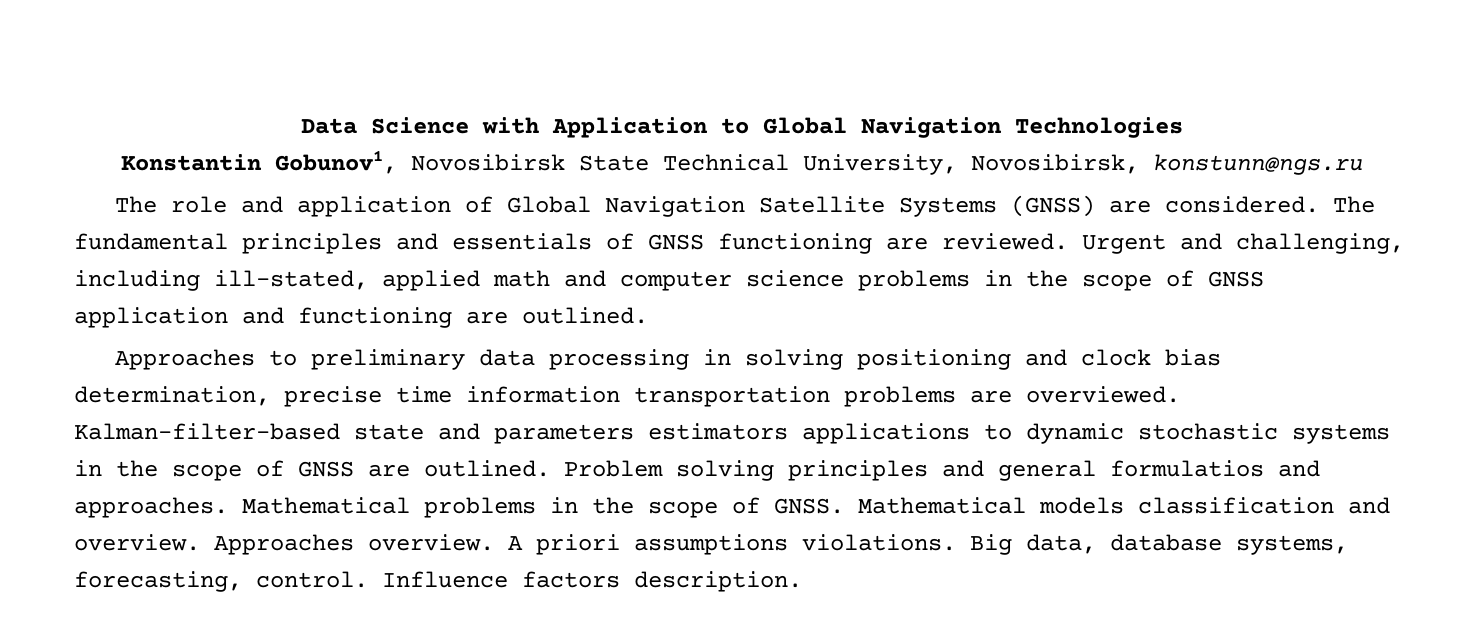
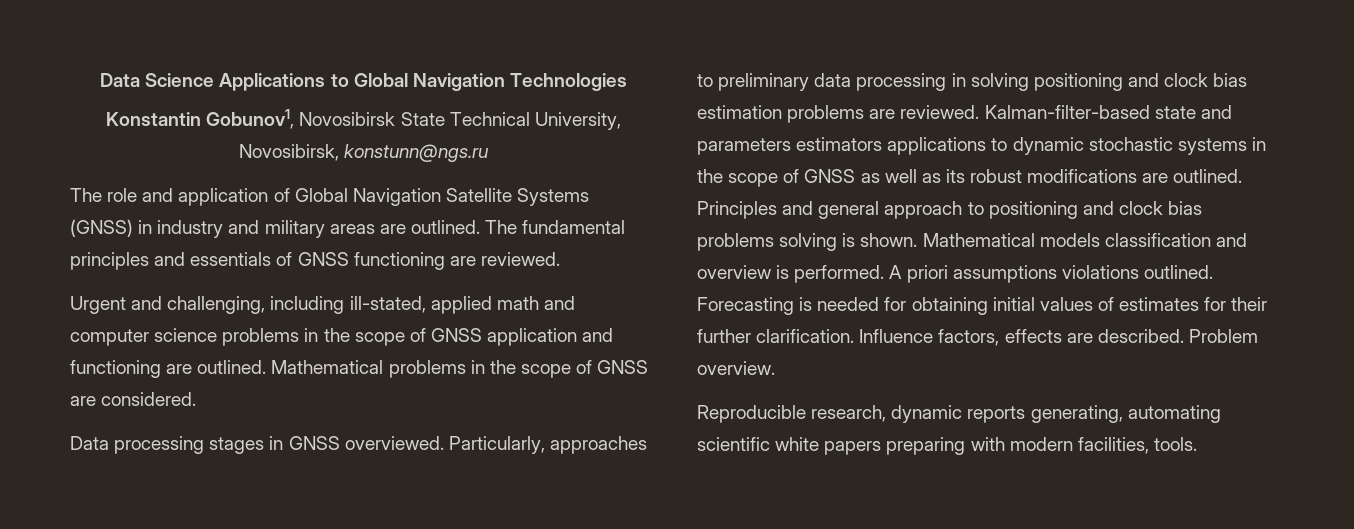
[482,117,708,138] with Application -> [219,73,326,91] Applications
[1109,196,1320,213] are considered. -> [138,220,480,238] in industry and military areas are outlined.
(1068, 241) none -> (560, 259) //
[115,349,256,370] // Approaches -> [271,360,649,378] [70,392,197,406] [70,436,647,454] Mathematical problems in the scope of GNSS are considered. // Data processing stages in GNSS overviewed. Particularly, approaches
[74,386,830,407] determination, precise time information transportation -> [697,105,782,119] estimation
[1026,386,1180,403] overviewed. -> [900,105,980,119] reviewed.
[368,460,1320,481] [74,497,1390,518] [74,534,1348,555] [74,571,802,592] are outlined. Problem solving principles and general formulatios and approaches. Mathematical problems in the scope of GNSS. Mathematical models classification and overview. Approaches overview. A priori assumptions violations. Big data, database systems, forecasting, control. Influence factors description. -> [860,169,1243,183] [697,201,1203,219] [697,233,1247,251] [697,265,1213,283] [697,297,1268,315] [697,329,1258,346] [697,361,775,375] [697,405,1221,423] [697,437,1197,455] as well as its robust modifications are outlined. Principles and general approach to positioning and clock bias problems solving is shown. Mathematical models classification and overview is performed. A priori assumptions violations outlined. Forecasting is needed for obtaining initial values of estimates for their further clarification. Influence factors, effects are described. Problem overview. // Reproducible research, dynamic reports generating, automating scientific white papers preparing with modern facilities, tools.

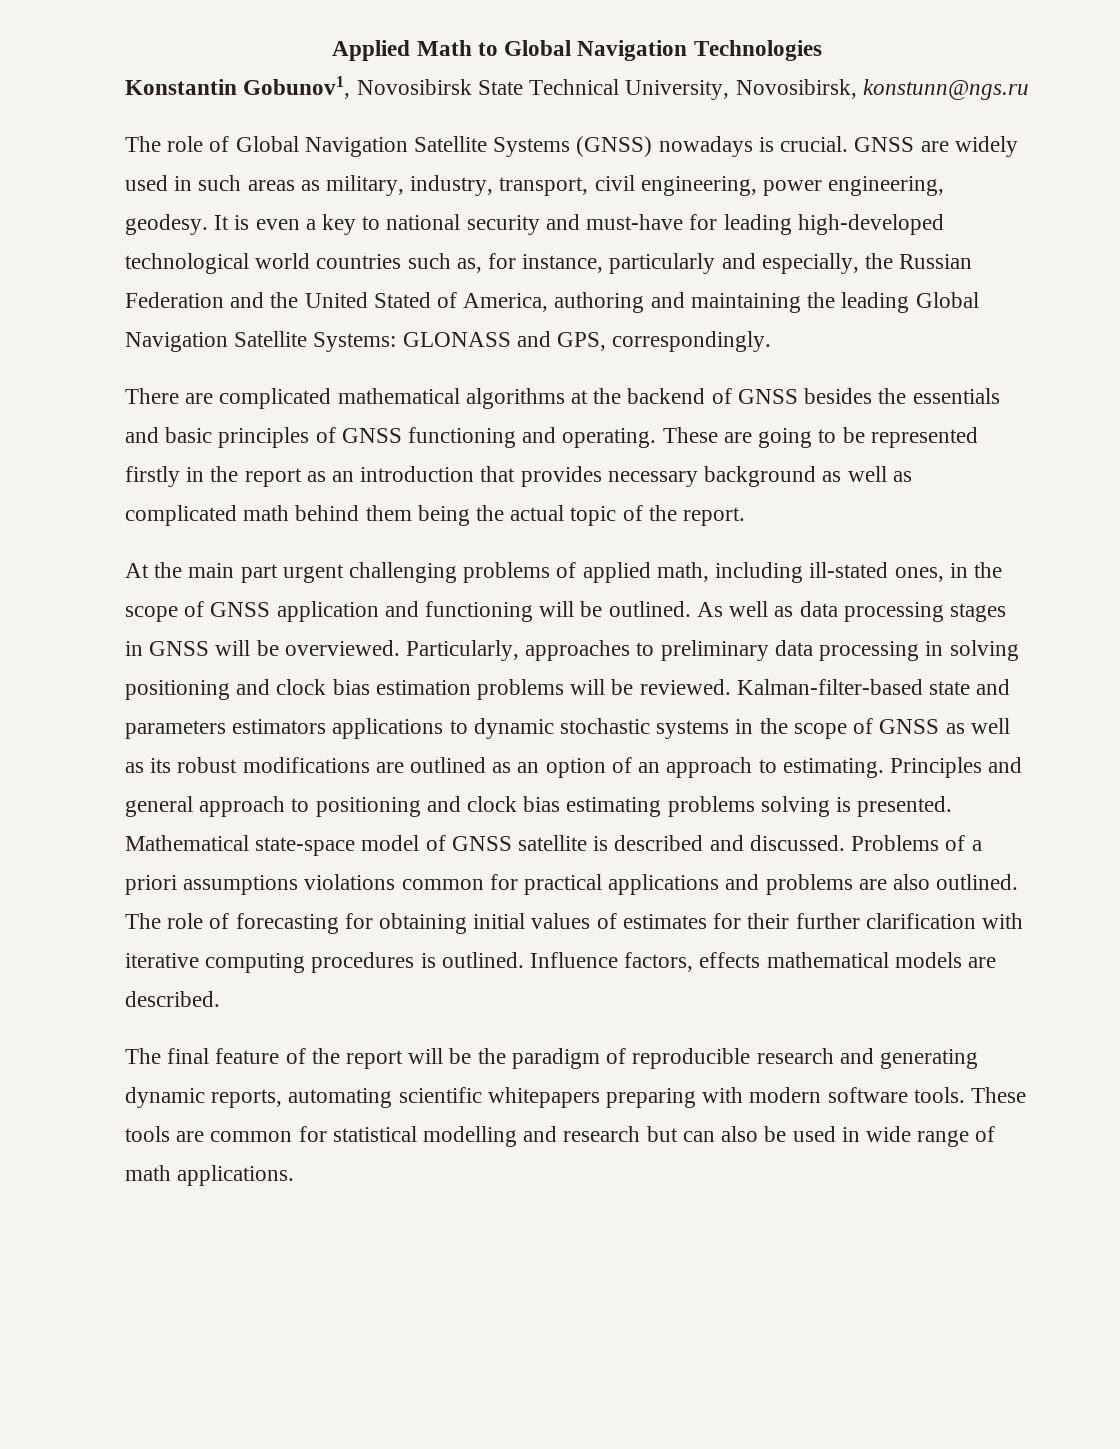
[100,73,326,91] Data Science Applications -> [332,40,472,61] Applied Math
[142,188,269,206] and application -> (204, 144) none
[138,220,626,238] [70,252,560,270] [70,296,575,314] [70,328,300,346] in industry and military areas are outlined. The fundamental principles and essentials of GNSS functioning are reviewed. // Urgent and challenging, including ill-stated, applied math and computer science problems -> [658,136,1018,157] [125,175,945,196] [125,214,944,235] [125,253,973,274] [125,292,979,313] [125,331,772,352] [125,388,1000,409] [125,427,978,448] [125,466,912,487] [125,505,746,526] [125,562,944,583] nowadays is crucial. GNSS are widely used in such areas as military, industry, transport, civil engineering, power engineering, geodesy. It is even a key to national security and must-have for leading high-developed technological world countries such as, for instance, particularly and especially, the Russian Federation and the United Stated of America, authoring and maintaining the leading Global Navigation Satellite Systems: GLONASS and GPS, correspondingly. // There are complicated mathematical algorithms at the backend of GNSS besides the essentials and basic principles of GNSS functioning and operating. These are going to be represented firstly in the report as an introduction that provides necessary background as well as complicated math behind them being the actual topic of the report. // At the main part urgent challenging problems of applied math, including ill-stated ones,
[166,360,649,378] [70,392,197,406] [70,436,109,450] are outlined. Mathematical problems in the scope of GNSS are considered. // Data -> [539,601,838,617] will be outlined. As well as data
(340, 443) none -> [215,640,279,656] will be
[869,109,896,119] are -> [570,679,634,695] will be
[1173,169,1243,183] outlined. -> [410,757,884,778] outlined as an option of an approach to estimating.
(1203, 208) none -> [566,797,662,817] estimating
[860,233,1247,247] [697,265,1213,283] [697,297,880,315] shown. Mathematical models classification and overview is performed. A priori assumptions violations outlined. Forecasting is needed -> [857,796,953,817] [125,835,982,856] [125,874,1019,895] [125,913,339,934] presented. Mathematical state-space model of GNSS satellite is described and discussed. Problems of a priori assumptions violations common for practical applications and problems are also outlined. The role of forecasting
[756,329,855,343] clarification. -> [865,913,1023,929] [125,952,524,973] clarification with iterative computing procedures is outlined.
(1062, 336) none -> [766,952,962,968] mathematical models
[1188,329,1258,343] [697,361,775,375] [697,405,1221,423] [697,437,1197,455] Problem overview. // Reproducible research, dynamic reports generating, automating scientific white papers preparing with modern facilities, tools. -> [125,1048,978,1069] [125,1087,1027,1108] [125,1126,996,1147] [125,1165,295,1186] // The final feature of the report will be the paradigm of reproducible research and generating dynamic reports, automating scientific whitepapers preparing with modern software tools. These tools are common for statistical modelling and research but can also be used in wide range of math applications.

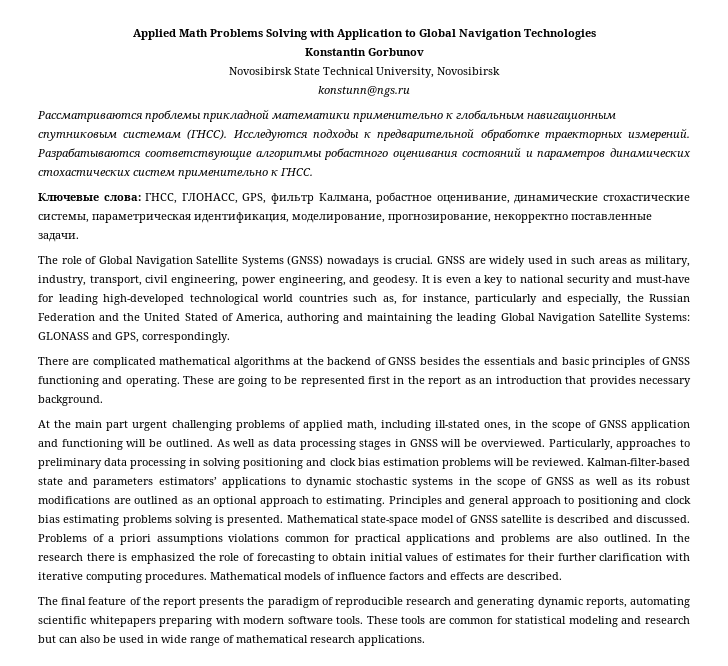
(472, 48) none -> [209,29,403,40] Problems Solving with Application
[243,76,351,99] Gobunov1, -> [367,48,424,56] Gorbunov //
[735,79,857,99] Novosibirsk, -> [437,67,500,75] Novosibirsk //
(1029, 89) none -> [37,109,616,122] [38,128,690,141] [37,147,691,160] [38,168,313,179] [38,192,691,204] [38,212,652,223] [38,233,79,242] // Рассматриваются проблемы прикладной математики применительно к глобальным навигационным спутниковым системам (ГНСС). Исследуются подходы к предварительной обработке траекторных измерений. Разрабатываются соответствующие алгоритмы робастного оценивания состояний и параметров динамических стохастических систем применительно к ГНСС. // Ключевые слова: ГНСС, ГЛОНАСС, GPS, фильтр Калмана, робастное оценивание, динамические стохастические системы, параметрическая идентификация, моделирование, прогнозирование, некорректно поставленные задачи.
(945, 186) none -> [349,275,370,283] and
[125,466,180,487] firstly -> [368,376,391,384] first
[704,466,912,487] [125,505,746,526] background as well as complicated math behind them being the actual topic of the report. -> [38,395,103,406] background.
[232,719,327,734] estimators -> [158,477,217,485] estimators’
[545,757,661,778] option of an -> [213,496,258,507] optional
[125,913,161,929] The -> [656,534,690,542] [38,553,216,564] In the research there is emphasized the
[344,913,468,934] for obtaining -> [318,553,366,561] to obtain
[311,952,962,973] procedures is outlined. Influence factors, effects mathematical models -> [145,572,484,583] procedures. Mathematical models of influence factors and effects
[408,1048,472,1064] will be -> [199,597,245,608] presents
[423,1126,518,1147] modelling -> [568,616,618,627] modeling
[125,1165,171,1181] math -> [236,635,355,643] mathematical research

